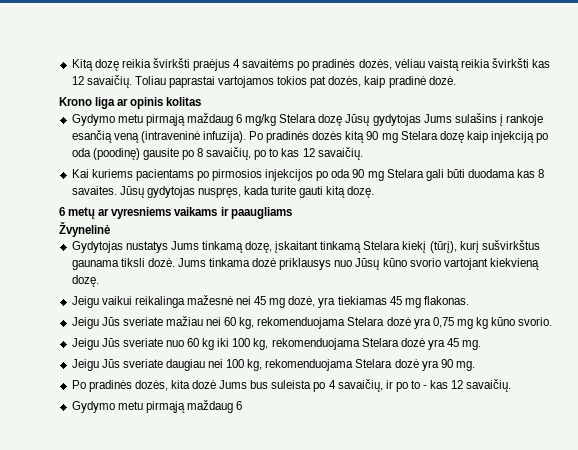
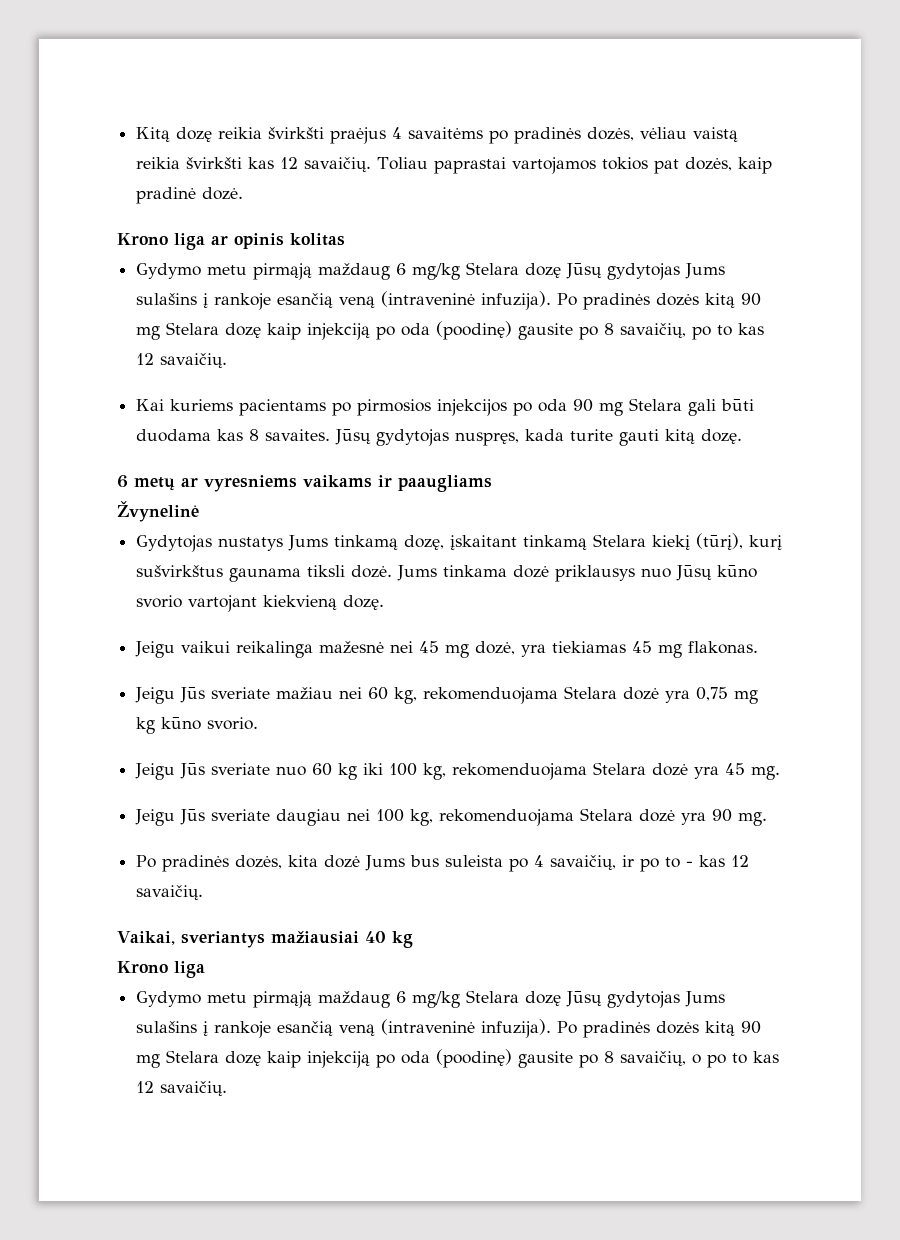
[71,400,243,413] // Gydymo metu pirmąją maždaug 6 -> [117,931,413,948] [117,961,205,978] [136,990,726,1008] [136,1019,762,1038] [136,1049,780,1068] [136,1081,228,1096] // Vaikai, sveriantys mažiausiai 40 kg // Krono liga // Gydymo metu pirmąją maždaug 6 mg/kg Stelara dozę Jūsų gydytojas Jums sulašins į rankoje esančią veną (intraveninė infuzija). Po pradinės dozės kitą 90 mg Stelara dozę kaip injekciją po oda (poodinę) gausite po 8 savaičių, o po to kas 12 savaičių.

